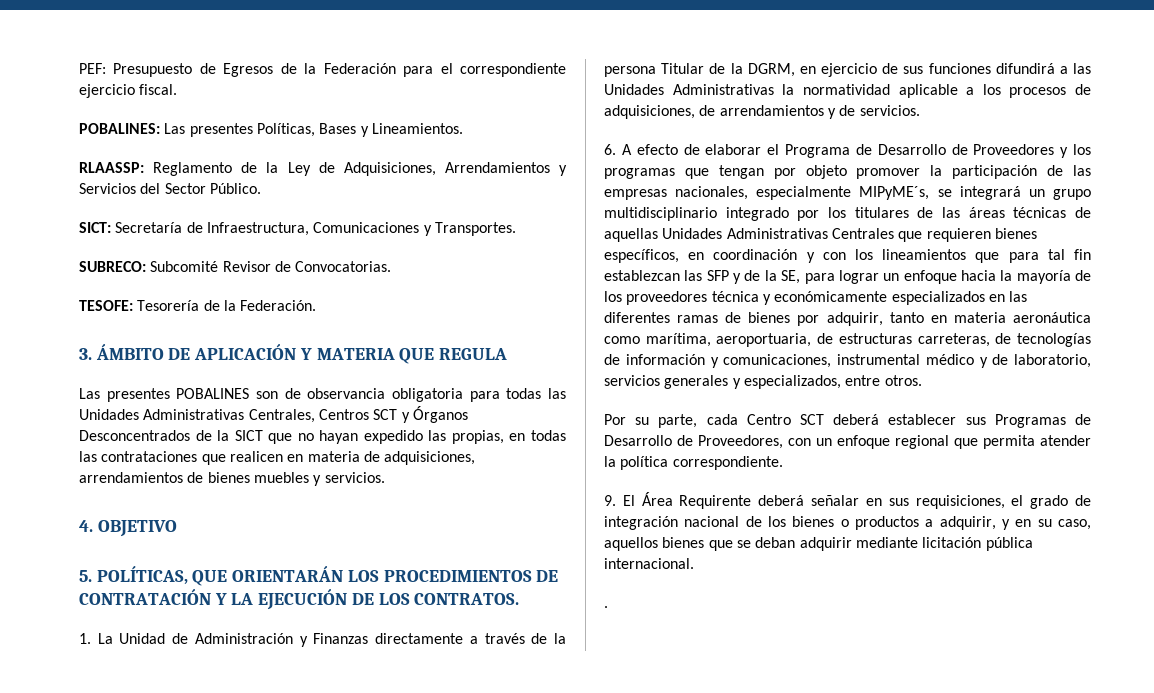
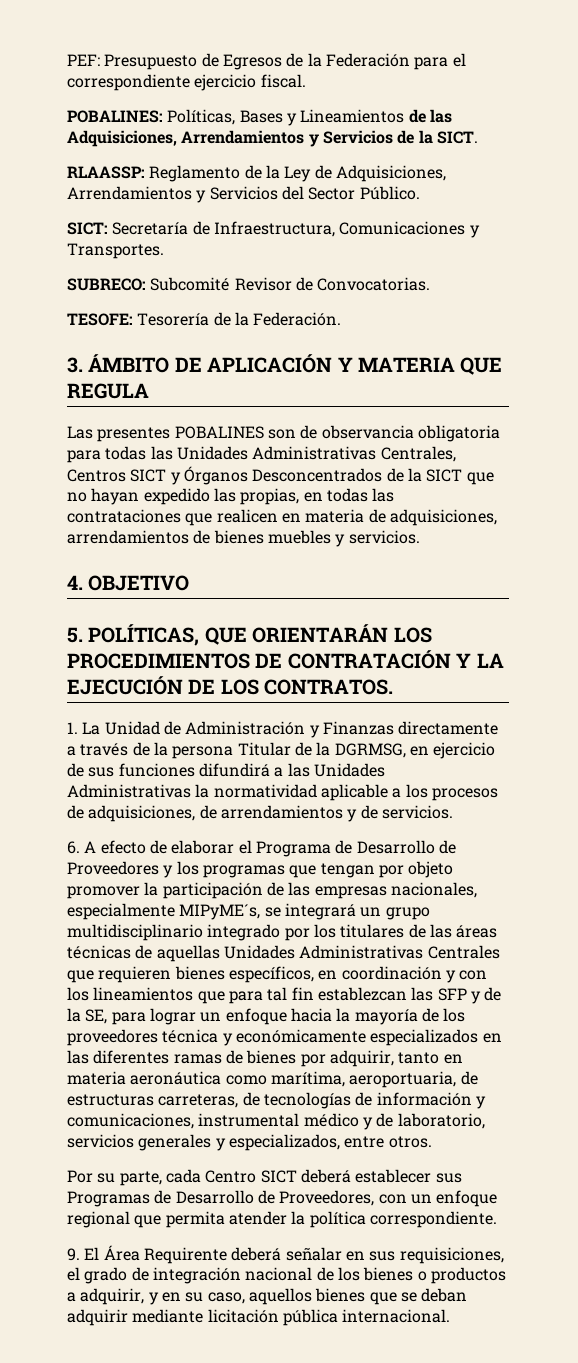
[164,123,253,137] Las presentes -> (163, 116) none
[371,123,463,134] Lineamientos. -> [300,109,452,123] [67,130,478,147] Lineamientos de las Adquisiciones, Arrendamientos y Servicios de la SICT.
[373,409,398,420] SCT -> [130,469,167,482] SICT
[747,63,795,77] DGRM, -> [334,743,406,758] DGRMSG,
[800,414,824,425] SCT -> [260,1170,297,1183] SICT
[604,606,608,608] // . -> (451, 1316) none

